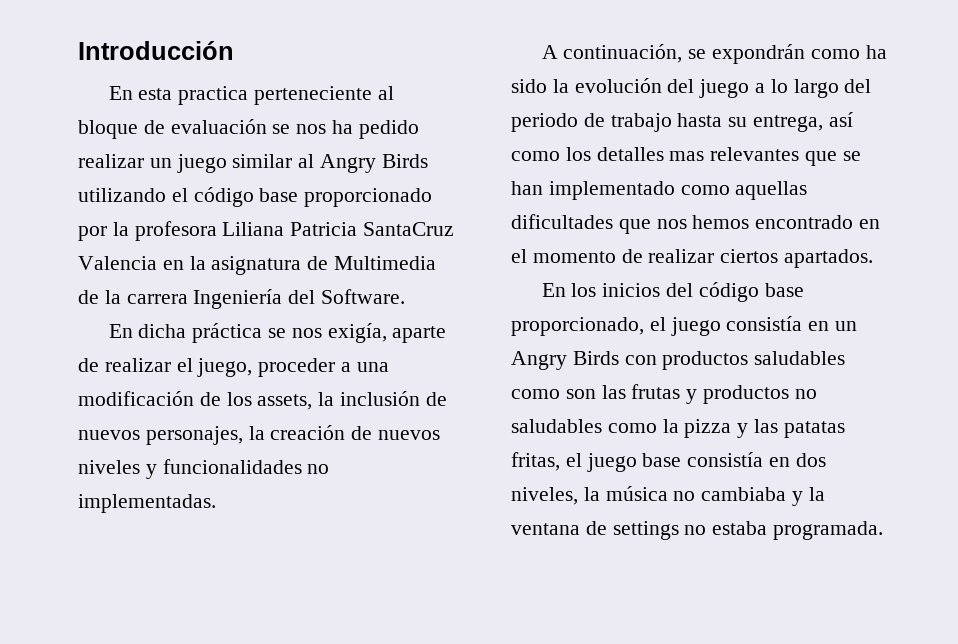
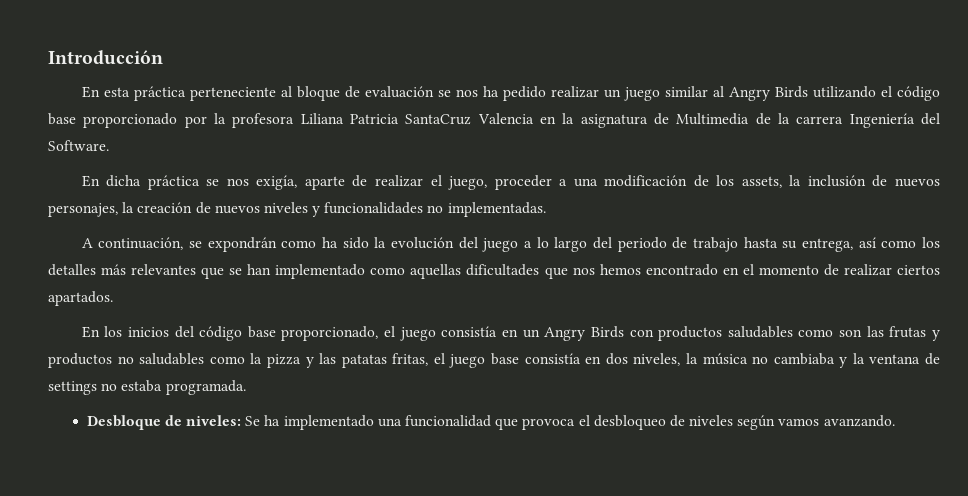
[178,86,249,105] practica -> [133,86,186,101] práctica
[669,151,705,161] mas -> [101,264,127,275] más
(884, 530) none -> [86,415,895,430] // Desbloque de niveles: Se ha implementado una funcionalidad que provoca el desbloqueo de niveles según vamos avanzando.

